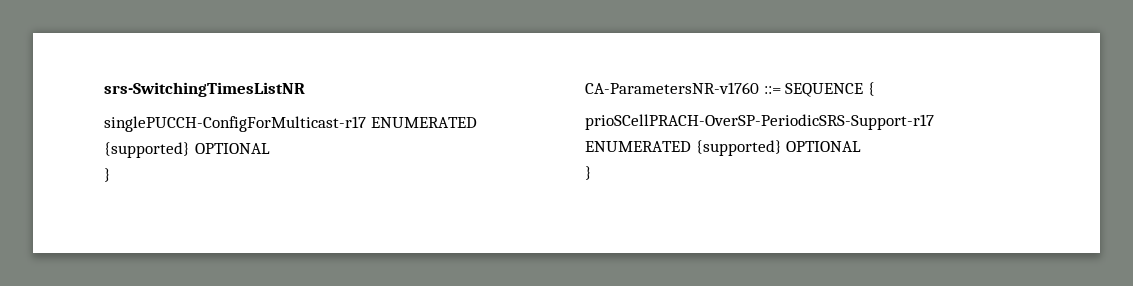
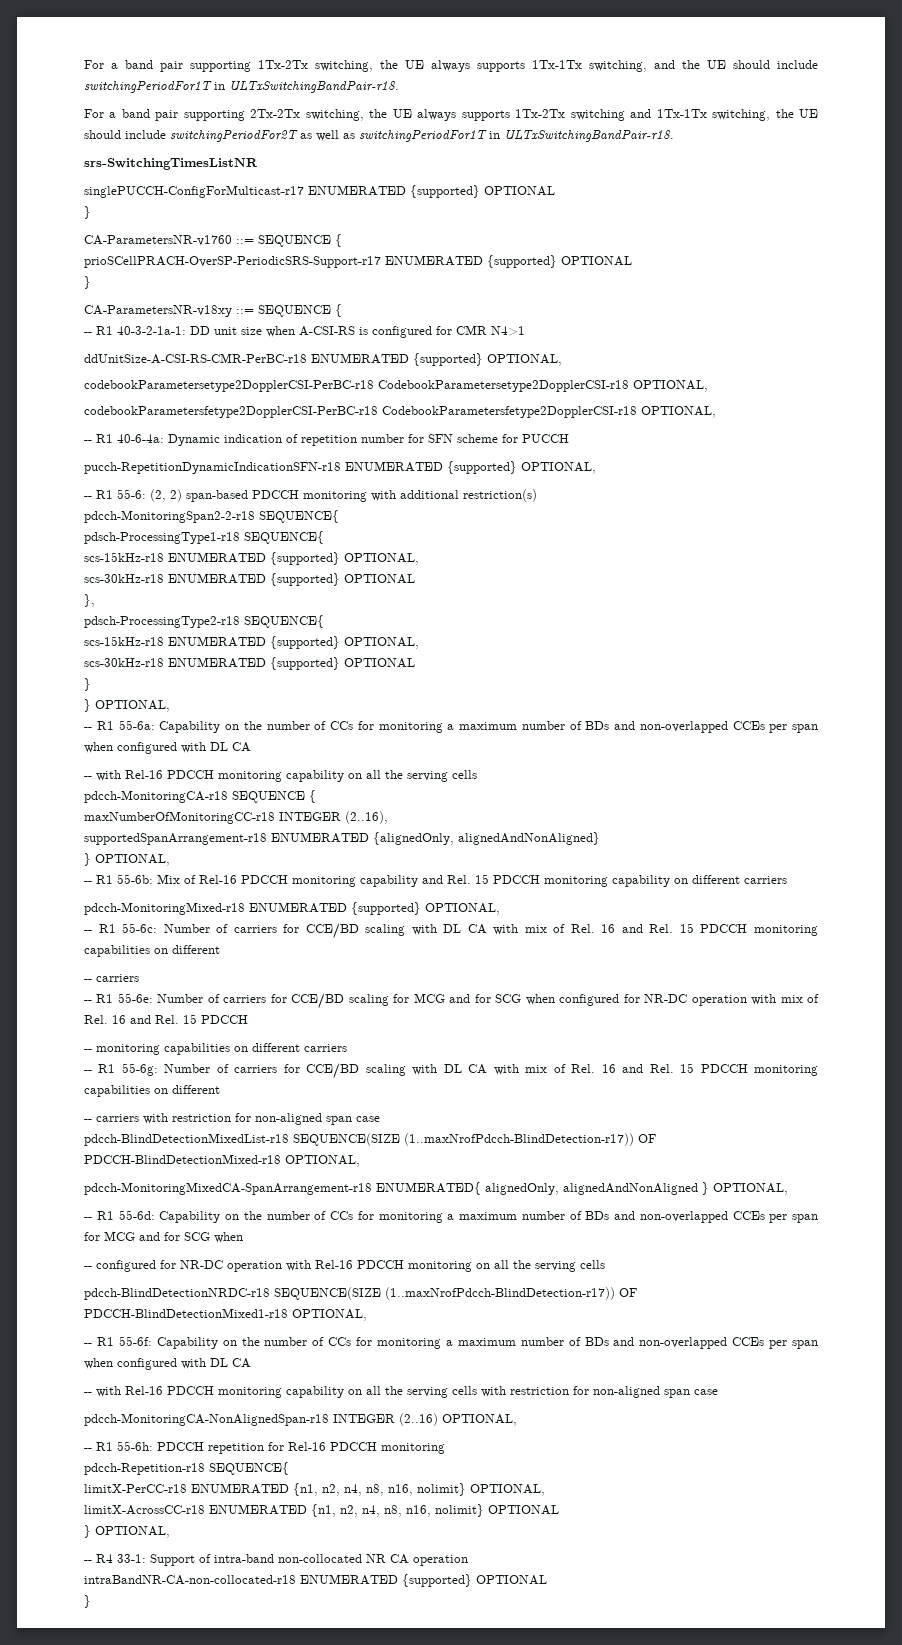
(104, 89) none -> [84,60,818,72] [84,81,399,93] [84,109,819,121] [84,130,674,142] For a band pair supporting 1Tx-2Tx switching, the UE always supports 1Tx-1Tx switching, and the UE should include switchingPeriodFor1T in ULTxSwitchingBandPair-r18. // For a band pair supporting 2Tx-2Tx switching, the UE always supports 1Tx-2Tx switching and 1Tx-1Tx switching, the UE should include switchingPeriodFor2T as well as switchingPeriodFor1T in ULTxSwitchingBandPair-r18. //
(592, 173) none -> [84,304,342,317] [84,325,525,338] [84,353,562,366] [84,380,708,392] [84,406,716,418] [84,434,569,446] [84,461,596,474] [84,489,537,502] [84,510,339,523] [84,531,324,544] [84,552,419,565] [84,573,415,586] [84,594,95,607] [84,615,324,628] [84,636,419,649] [84,657,415,670] [84,678,91,691] [84,699,170,712] [84,720,818,733] [84,742,251,754] [84,770,477,782] [84,790,316,803] [84,811,388,824] [84,832,600,845] [84,853,170,866] [84,874,787,887] [84,902,500,915] [84,923,818,939] [84,945,220,957] [84,974,139,982] [84,993,820,1009] [84,1014,248,1024] [84,1043,347,1055] [84,1063,819,1079] [84,1085,220,1097] [84,1113,380,1125] [84,1133,656,1146] [84,1154,360,1167] [84,1182,788,1195] [84,1210,818,1223] [84,1231,243,1243] [84,1260,605,1272] [84,1287,637,1300] [84,1308,367,1321] [84,1336,818,1349] [84,1358,251,1370] [84,1386,718,1398] [84,1413,517,1426] [84,1441,445,1454] [84,1462,289,1475] [84,1483,545,1496] [84,1504,559,1517] [84,1525,170,1538] [84,1554,468,1566] [84,1574,547,1587] [84,1595,91,1608] // CA-ParametersNR-v18xy ::= SEQUENCE { // -- R1 40-3-2-1a-1: DD unit size when A-CSI-RS is configured for CMR N4>1 // ddUnitSize-A-CSI-RS-CMR-PerBC-r18 ENUMERATED {supported} OPTIONAL, // codebookParametersetype2DopplerCSI-PerBC-r18 CodebookParametersetype2DopplerCSI-r18 OPTIONAL, // codebookParametersfetype2DopplerCSI-PerBC-r18 CodebookParametersfetype2DopplerCSI-r18 OPTIONAL, // -- R1 40-6-4a: Dynamic indication of repetition number for SFN scheme for PUCCH // pucch-RepetitionDynamicIndicationSFN-r18 ENUMERATED {supported} OPTIONAL, // -- R1 55-6: (2, 2) span-based PDCCH monitoring with additional restriction(s) // pdcch-MonitoringSpan2-2-r18 SEQUENCE{ // pdsch-ProcessingType1-r18 SEQUENCE{ // scs-15kHz-r18 ENUMERATED {supported} OPTIONAL, // scs-30kHz-r18 ENUMERATED {supported} OPTIONAL // }, // pdsch-ProcessingType2-r18 SEQUENCE{ // scs-15kHz-r18 ENUMERATED {supported} OPTIONAL, // scs-30kHz-r18 ENUMERATED {supported} OPTIONAL // } // } OPTIONAL, // -- R1 55-6a: Capability on the number of CCs for monitoring a maximum number of BDs and non-overlapped CCEs per span when configured with DL CA // -- with Rel-16 PDCCH monitoring capability on all the serving cells // pdcch-MonitoringCA-r18 SEQUENCE { // maxNumberOfMonitoringCC-r18 INTEGER (2..16), // supportedSpanArrangement-r18 ENUMERATED {alignedOnly, alignedAndNonAligned} // } OPTIONAL, // -- R1 55-6b: Mix of Rel-16 PDCCH monitoring capability and Rel. 15 PDCCH monitoring capability on different carriers // pdcch-MonitoringMixed-r18 ENUMERATED {supported} OPTIONAL, // -- R1 55-6c: Number of carriers for CCE/BD scaling with DL CA with mix of Rel. 16 and Rel. 15 PDCCH monitoring capabilities on different // -- carriers // -- R1 55-6e: Number of carriers for CCE/BD scaling for MCG and for SCG when configured for NR-DC operation with mix of Rel. 16 and Rel. 15 PDCCH // -- monitoring capabilities on different carriers // -- R1 55-6g: Number of carriers for CCE/BD scaling with DL CA with mix of Rel. 16 and Rel. 15 PDCCH monitoring capabilities on different // -- carriers with restriction for non-aligned span case // pdcch-BlindDetectionMixedList-r18 SEQUENCE(SIZE (1..maxNrofPdcch-BlindDetection-r17)) OF PDCCH-BlindDetectionMixed-r18 OPTIONAL, // pdcch-MonitoringMixedCA-SpanArrangement-r18 ENUMERATED{ alignedOnly, alignedAndNonAligned } OPTIONAL, // -- R1 55-6d: Capability on the number of CCs for monitoring a maximum number of BDs and non-overlapped CCEs per span for MCG and for SCG when // -- configured for NR-DC operation with Rel-16 PDCCH monitoring on all the serving cells // pdcch-BlindDetectionNRDC-r18 SEQUENCE(SIZE (1..maxNrofPdcch-BlindDetection-r17)) OF PDCCH-BlindDetectionMixed1-r18 OPTIONAL, // -- R1 55-6f: Capability on the number of CCs for monitoring a maximum number of BDs and non-overlapped CCEs per span when configured with DL CA // -- with Rel-16 PDCCH monitoring capability on all the serving cells with restriction for non-aligned span case // pdcch-MonitoringCA-NonAlignedSpan-r18 INTEGER (2..16) OPTIONAL, // -- R1 55-6h: PDCCH repetition for Rel-16 PDCCH monitoring // pdcch-Repetition-r18 SEQUENCE{ // limitX-PerCC-r18 ENUMERATED {n1, n2, n4, n8, n16, nolimit} OPTIONAL, // limitX-AcrossCC-r18 ENUMERATED {n1, n2, n4, n8, n16, nolimit} OPTIONAL // } OPTIONAL, // -- R4 33-1: Support of intra-band non-collocated NR CA operation // intraBandNR-CA-non-collocated-r18 ENUMERATED {supported} OPTIONAL // }

